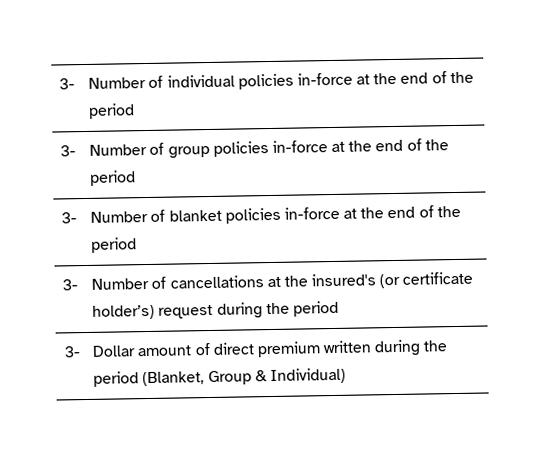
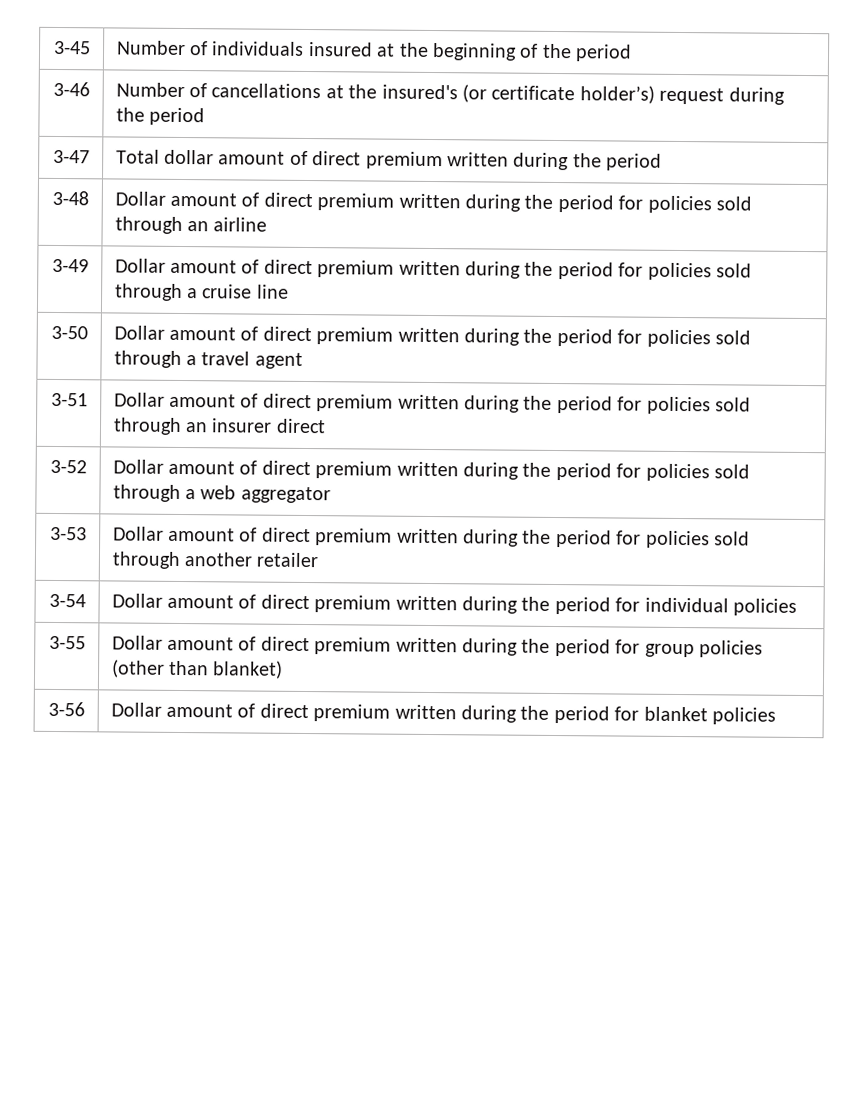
[59,78,75,90] [88,71,474,90] [88,103,136,119] [60,145,76,157] [89,138,449,159] [90,170,137,186] [61,212,77,224] [90,205,461,224] [91,237,138,253] [62,279,78,291] 3- | Number of individual policies in-force at the end of the period // 3- | Number of group policies in-force at the end of the period // 3- | Number of blanket policies in-force at the end of the period // 3- -> [53,40,91,55] [116,40,633,62] [52,81,90,97] 3-45 | Number of individuals insured at the beginning of the period // 3-46
[63,346,81,358] [92,339,448,358] [93,367,346,387] 3- | Dollar amount of direct premium written during the period (Blanket, Group & Individual) -> [53,149,91,164] [115,149,663,171] [51,190,89,206] [114,191,752,214] [114,216,268,235] [51,258,89,273] [114,258,752,281] [114,283,289,302] [50,325,88,340] [113,325,751,348] [113,350,303,369] [50,392,88,407] [113,392,751,415] [112,417,326,435] [49,459,87,474] [112,459,750,482] [112,484,331,504] [49,526,87,541] [112,526,750,549] [111,551,320,569] [48,593,86,608] [111,593,797,616] [48,635,86,650] [111,635,763,658] [110,659,284,679] [47,701,85,717] [110,702,776,725] 3-47 | Total dollar amount of direct premium written during the period // 3-48 | Dollar amount of direct premium written during the period for policies sold through an airline // 3-49 | Dollar amount of direct premium written during the period for policies sold through a cruise line // 3-50 | Dollar amount of direct premium written during the period for policies sold through a travel agent // 3-51 | Dollar amount of direct premium written during the period for policies sold through an insurer direct // 3-52 | Dollar amount of direct premium written during the period for policies sold through a web aggregator // 3-53 | Dollar amount of direct premium written during the period for policies sold through another retailer // 3-54 | Dollar amount of direct premium written during the period for individual policies // 3-55 | Dollar amount of direct premium written during the period for group policies (other than blanket) // 3-56 | Dollar amount of direct premium written during the period for blanket policies

